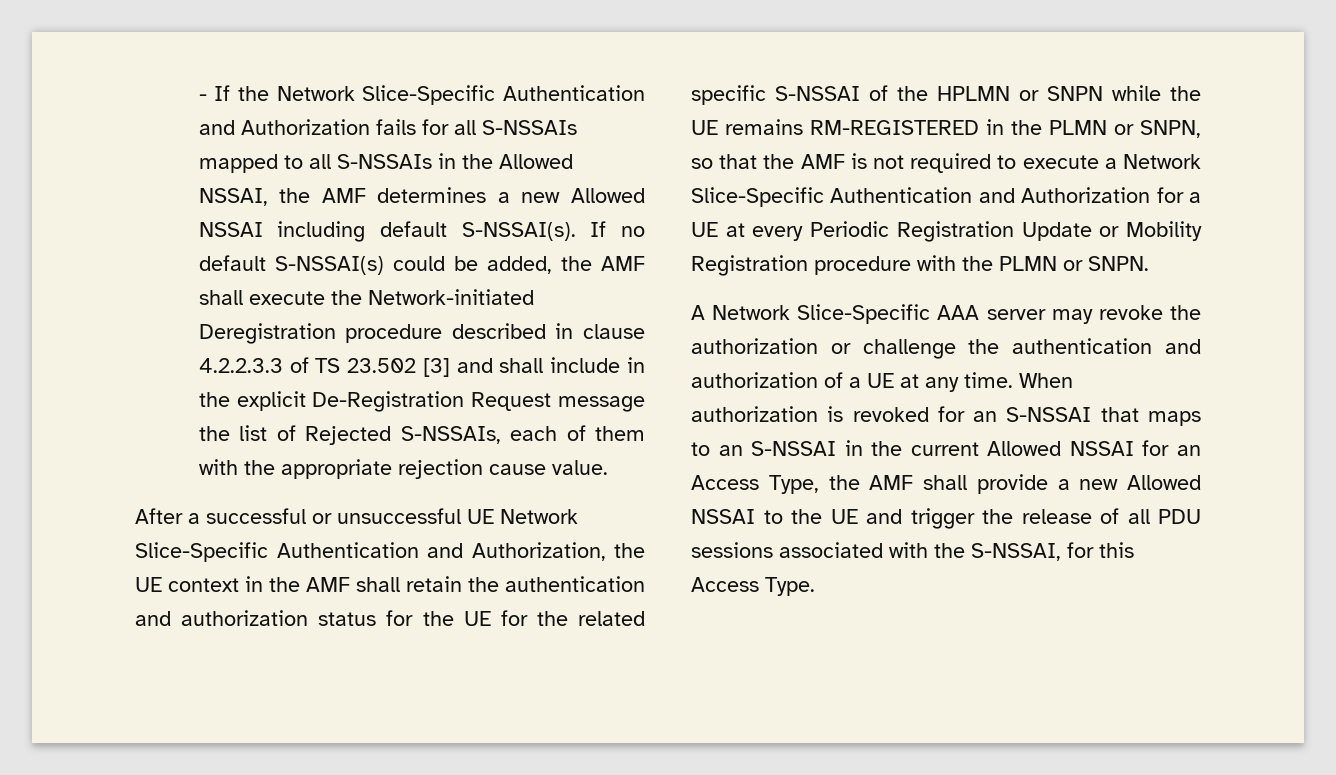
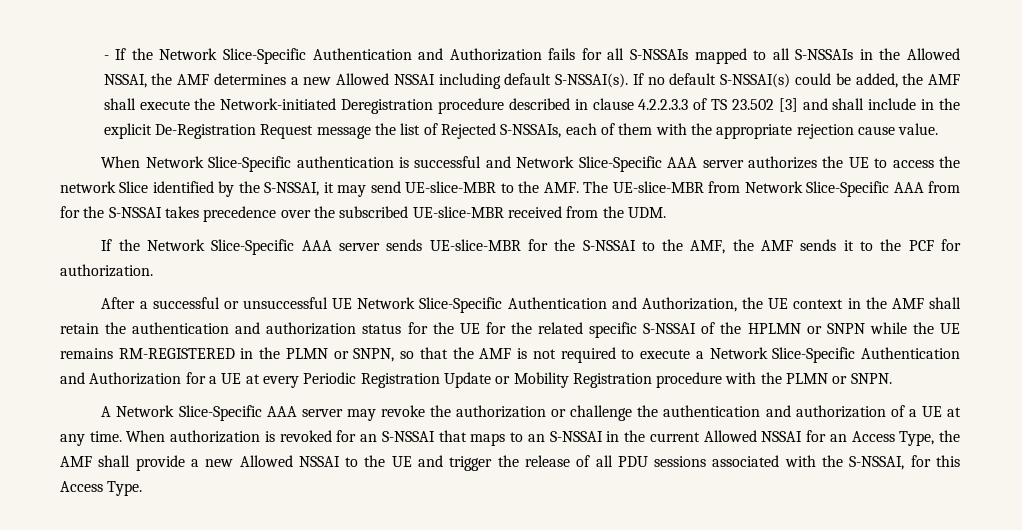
(608, 467) none -> [101,156,961,172] [60,181,961,197] [60,206,666,222] [101,239,961,255] [60,264,153,277] // When Network Slice-Specific authentication is successful and Network Slice-Specific AAA server authorizes the UE to access the network Slice identified by the S-NSSAI, it may send UE-slice-MBR to the AMF. The UE-slice-MBR from Network Slice-Specific AAA from for the S-NSSAI takes precedence over the subscribed UE-slice-MBR received from the UDM. // If the Network Slice-Specific AAA server sends UE-slice-MBR for the S-NSSAI to the AMF, the AMF sends it to the PCF for authorization.

